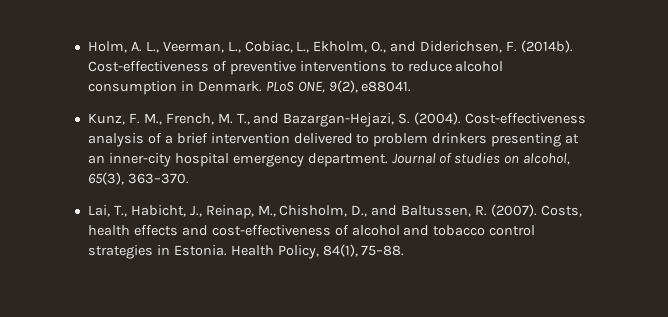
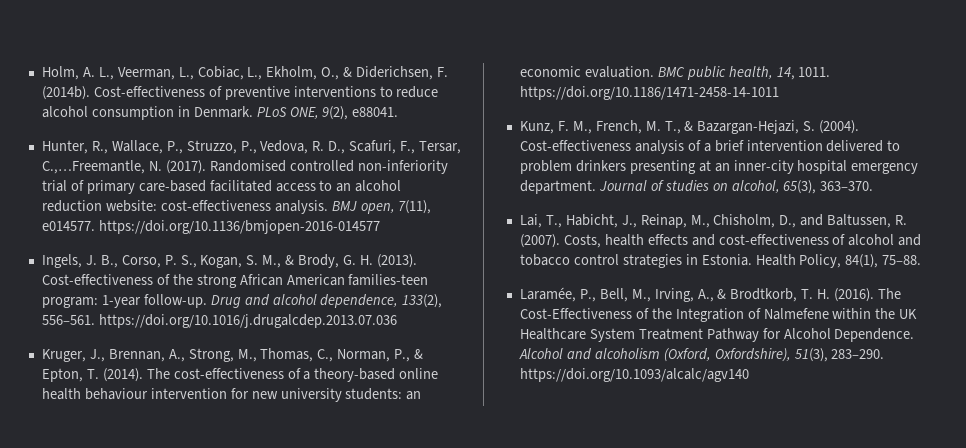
[390,41,417,52] and -> [343,67,353,77] &
(412, 86) none -> [41,140,462,154] [41,160,448,174] [41,180,402,194] [41,200,432,214] [41,220,380,234] [41,254,417,268] [41,274,429,288] [41,294,443,308] [41,314,397,328] [41,348,424,362] [41,368,439,382] [41,388,422,402] [519,66,831,80] [519,86,779,100] // Hunter, R., Wallace, P., Struzzo, P., Vedova, R. D., Scafuri, F., Tersar, C.,…Freemantle, N. (2017). Randomised controlled non-inferiority trial of primary care-based facilitated access to an alcohol reduction website: cost-effectiveness analysis. BMJ open, 7(11), e014577. https://doi.org/10.1136/bmjopen-2016-014577 // Ingels, J. B., Corso, P. S., Kogan, S. M., & Brody, G. H. (2013). Cost-effectiveness of the strong African American families-teen program: 1-year follow-up. Drug and alcohol dependence, 133(2), 556–561. https://doi.org/10.1016/j.drugalcdep.2013.07.036 // Kruger, J., Brennan, A., Strong, M., Thomas, C., Norman, P., & Epton, T. (2014). The cost-effectiveness of a theory-based online health behaviour intervention for new university students: an economic evaluation. BMC public health, 14, 1011. https://doi.org/10.1186/1471-2458-14-1011
[253,113,280,124] and -> [684,121,694,131] &
(405, 250) none -> [519,287,902,302] [519,308,918,322] [519,328,915,342] [518,348,885,362] [519,368,749,382] // Laramée, P., Bell, M., Irving, A., & Brodtkorb, T. H. (2016). The Cost-Effectiveness of the Integration of Nalmefene within the UK Healthcare System Treatment Pathway for Alcohol Dependence. Alcohol and alcoholism (Oxford, Oxfordshire), 51(3), 283–290. https://doi.org/10.1093/alcalc/agv140

